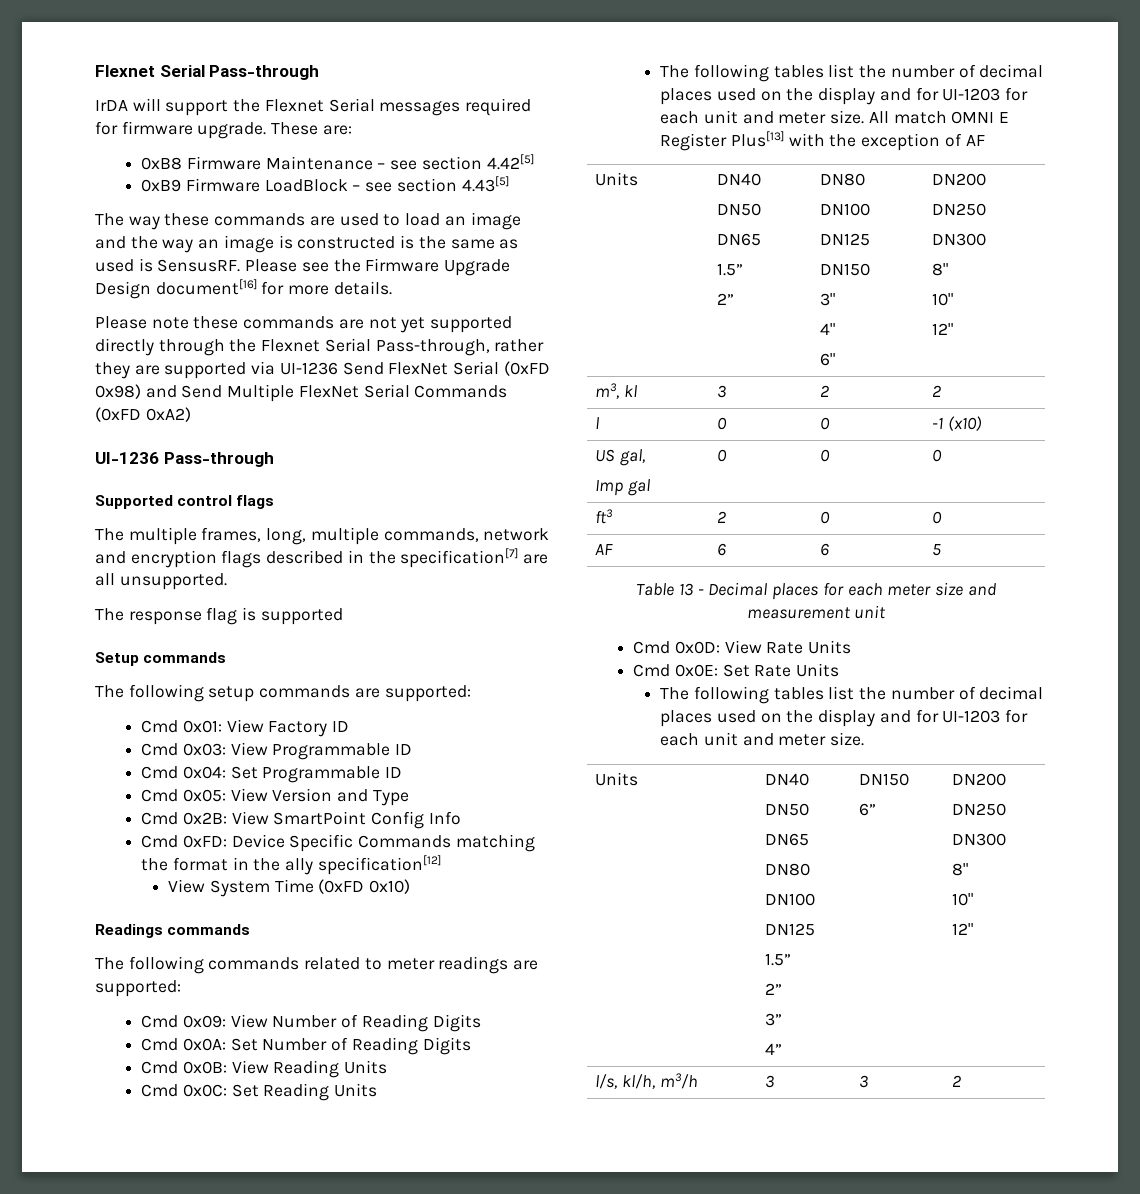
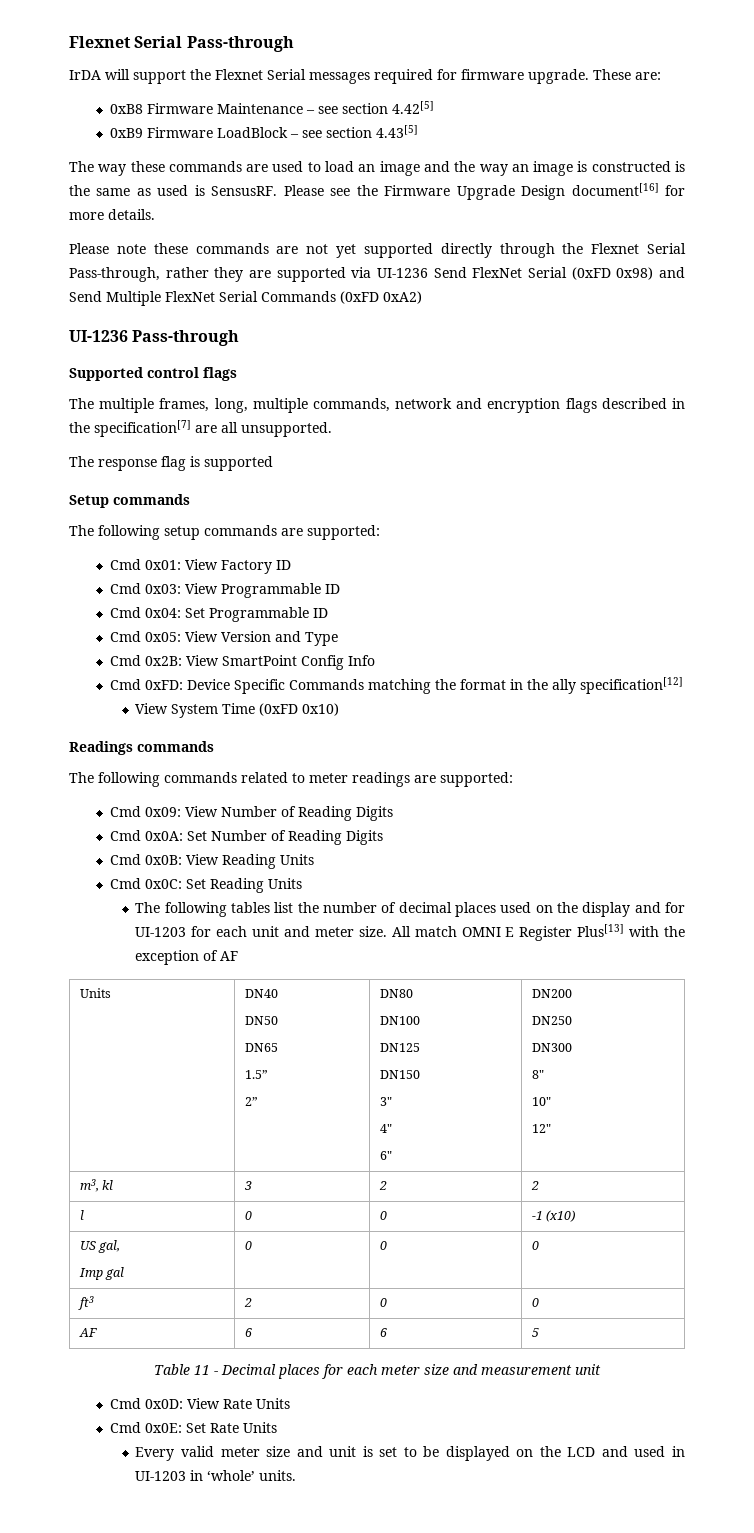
[678,583,693,596] 13 -> [194,1365,210,1375] 11
[660,686,1044,704] [660,709,1029,727] [660,732,865,746] [595,772,639,786] [765,773,810,786] [765,803,810,816] [765,833,810,846] [765,863,811,876] [765,893,816,906] [765,923,816,936] [765,953,792,966] [765,983,783,995] [765,1013,783,1026] [765,1043,783,1055] [859,773,910,786] [859,803,877,816] [952,773,1007,786] [952,803,1007,816] [952,833,1007,846] [952,863,969,876] [952,893,974,906] [952,923,974,935] [595,1073,698,1089] [765,1075,775,1088] [859,1075,869,1088] [952,1075,962,1087] The following tables list the number of decimal places used on the display and for UI-1203 for each unit and meter size. // Units | DN40 // DN50 // DN65 // DN80 // DN100 // DN125 // 1.5” // 2” // 3” // 4” | DN150 // 6” | DN200 // DN250 // DN300 // 8" // 10" // 12" // l/s, kl/h, m3/h | 3 | 3 | 2 -> [135,1446,685,1461] [135,1470,297,1481] Every valid meter size and unit is set to be displayed on the LCD and used in UI-1203 in ‘whole’ units.

